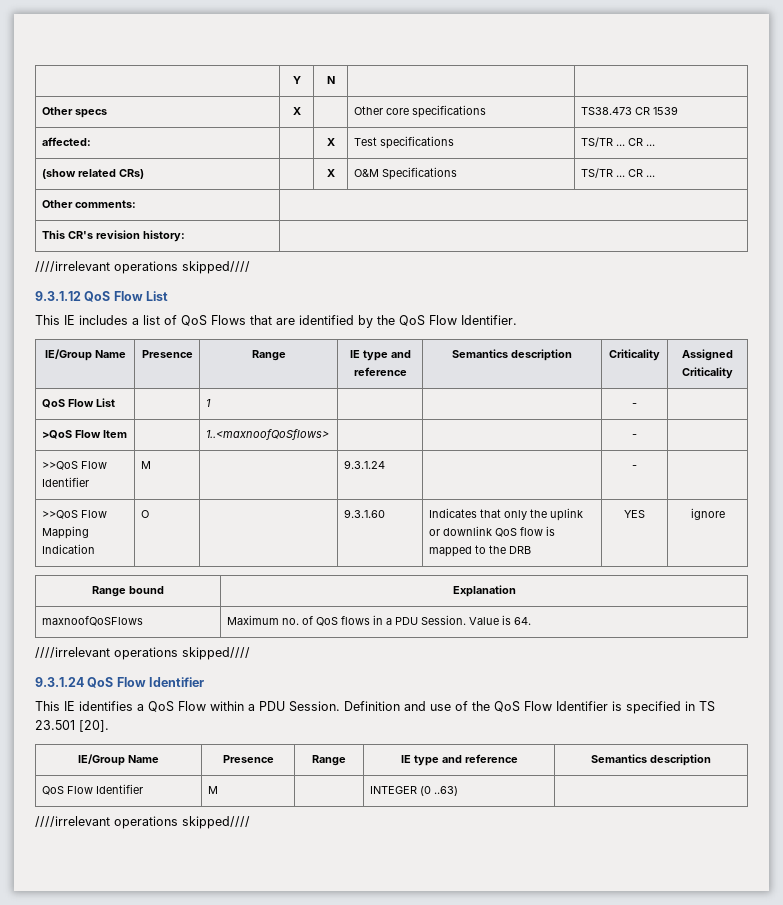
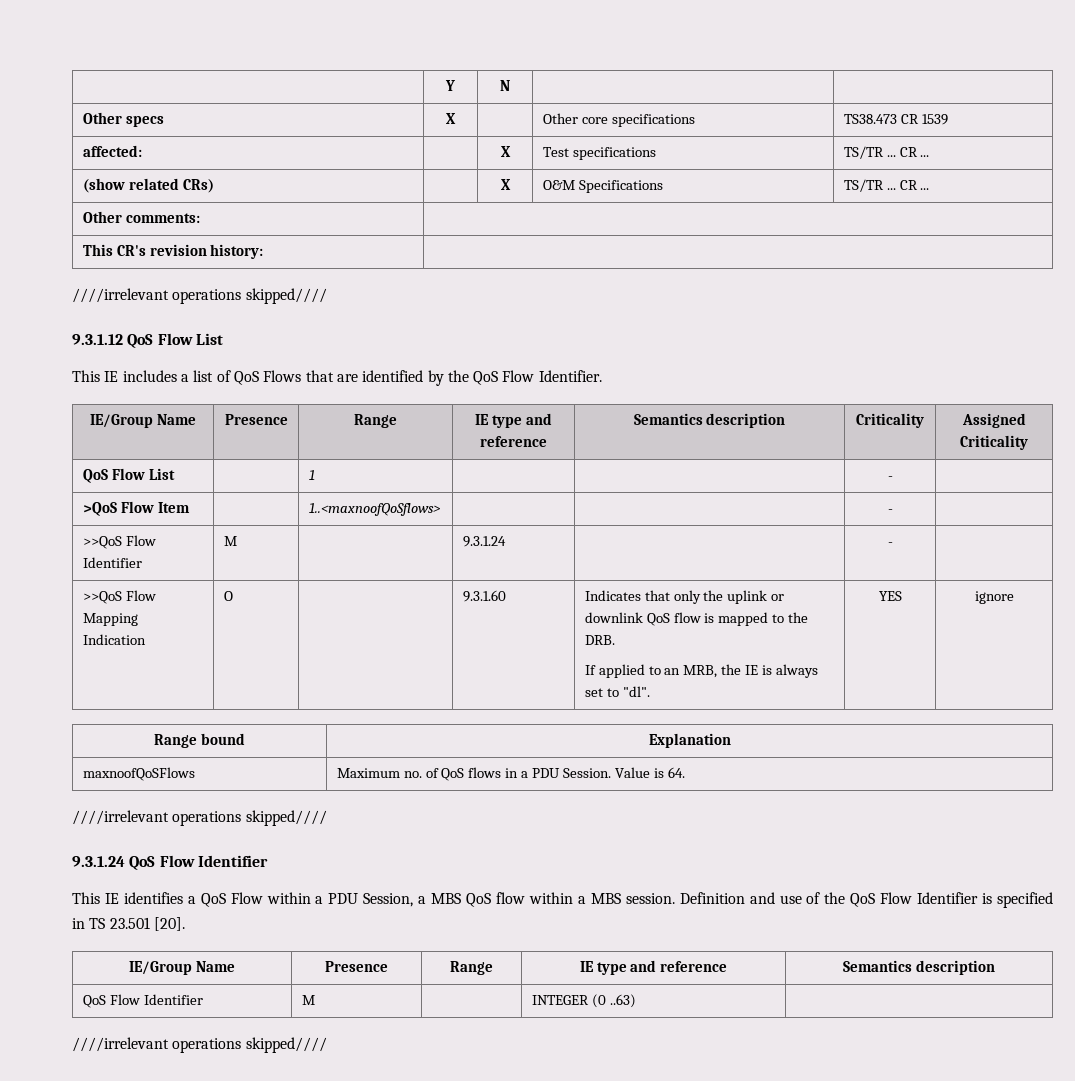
[508,546,531,554] DRB -> [584,635,615,645] [584,664,819,678] [584,686,650,697] DRB. // If applied to an MRB, the IE is always set to "dl".
[289,701,340,712] Session. -> [363,892,675,907] Session, a MBS QoS flow within a MBS session.

